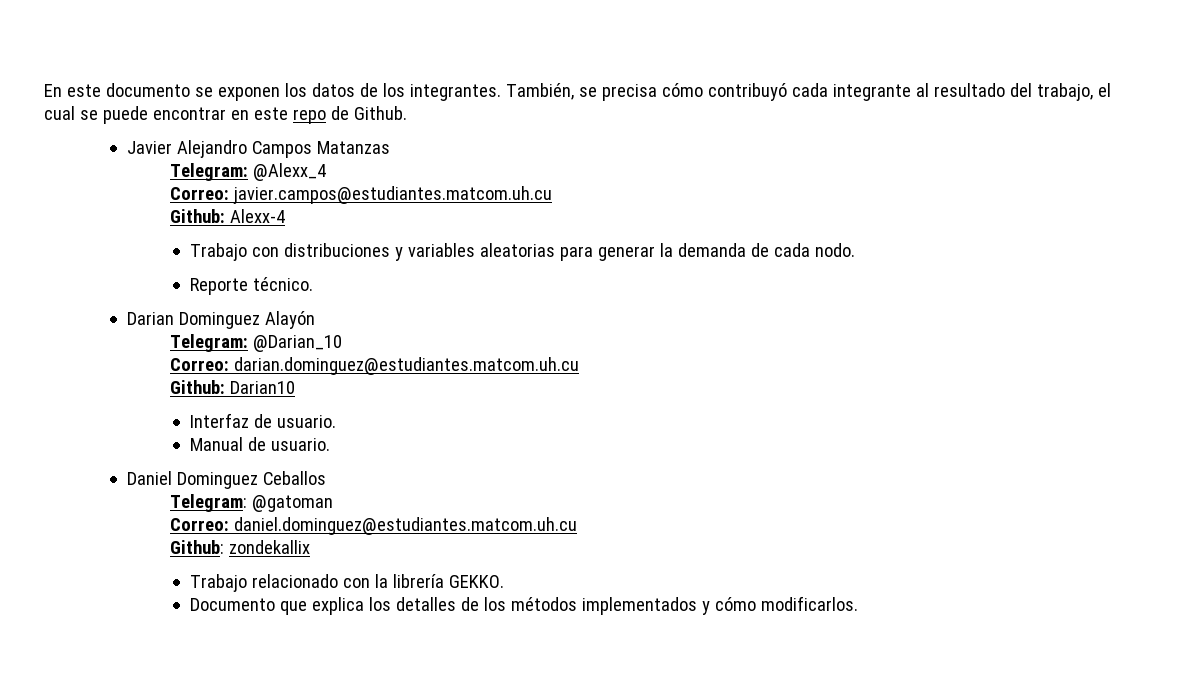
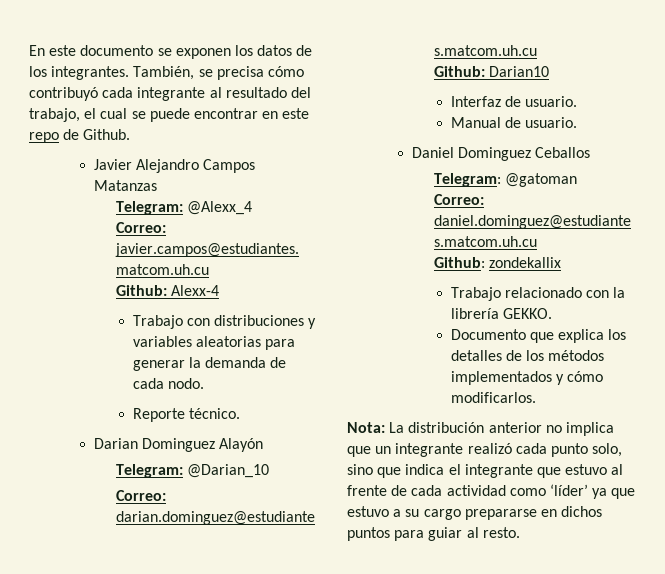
(858, 603) none -> [347,422,614,436] [347,443,623,457] [347,464,624,478] [347,484,636,499] [347,506,603,520] [347,527,520,541] // Nota: La distribución anterior no implica que un integrante realizó cada punto solo, sino que indica el integrante que estuvo al frente de cada actividad como ‘líder’ ya que estuvo a su cargo prepararse en dichos puntos para guiar al resto.

